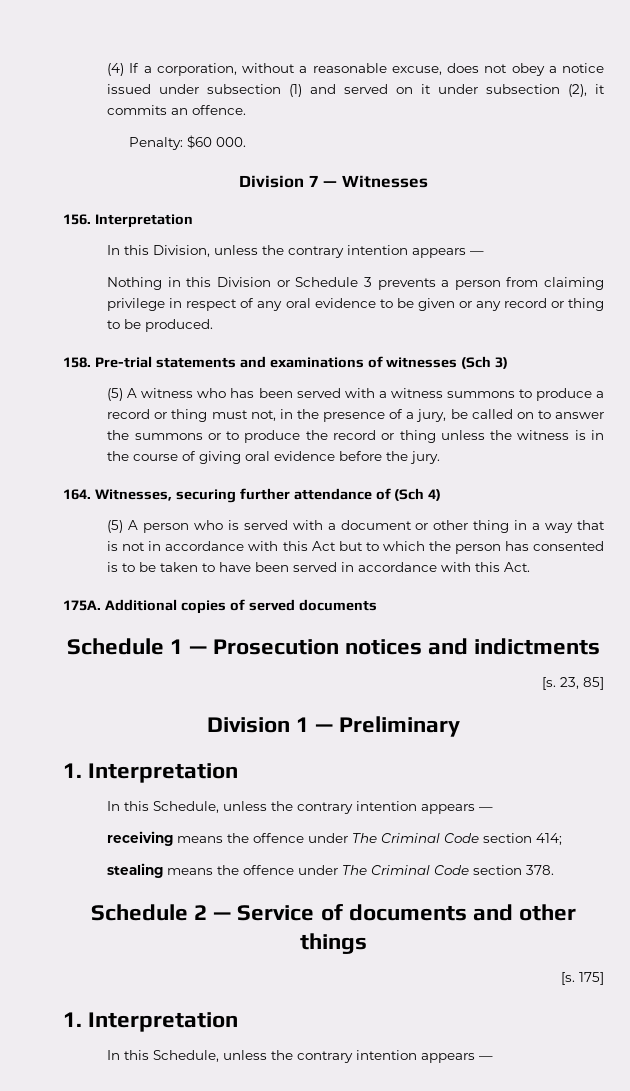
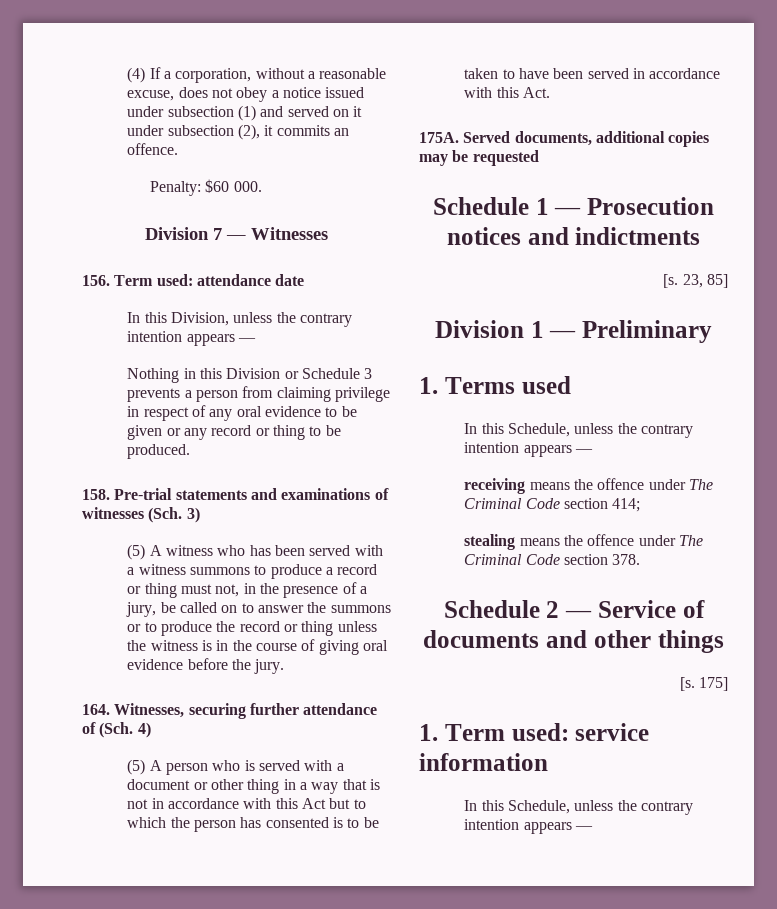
[94,214,193,228] Interpretation -> [114,274,305,286] Term used: attendance date
[461,356,492,369] (Sch -> [148,507,183,523] (Sch.
[394,488,425,501] (Sch -> [99,722,134,738] (Sch.
[104,599,377,614] Additional copies of served documents -> [463,131,710,147] [419,150,539,166] Served documents, additional copies may be requested
[88,763,239,783] Interpretation -> [444,376,571,394] Terms used
[88,1012,239,1032] Interpretation -> [444,723,650,741] [419,753,548,771] Term used: service information

